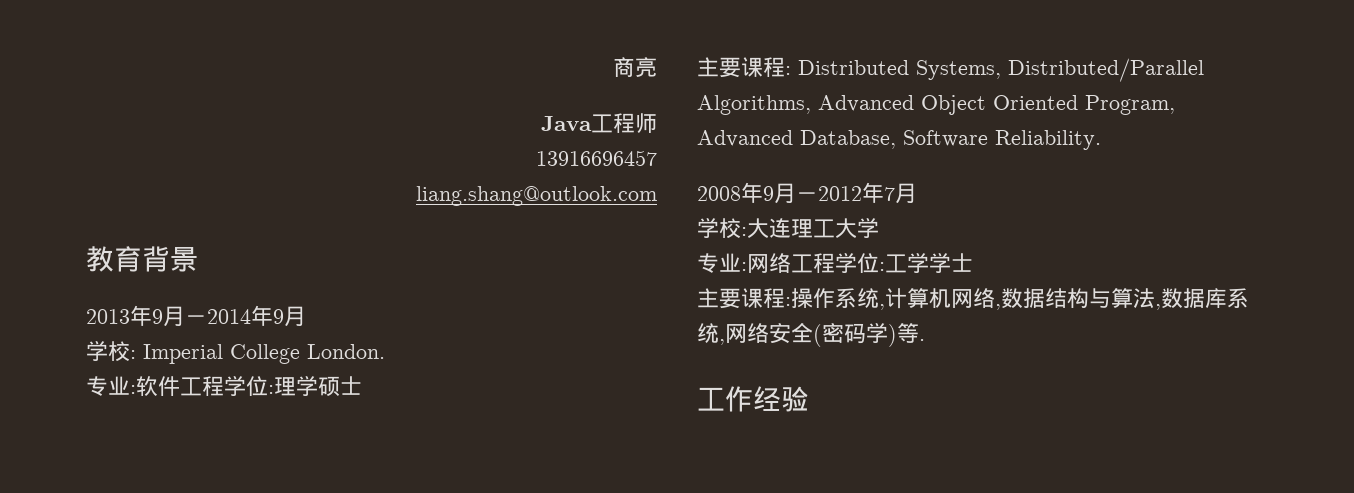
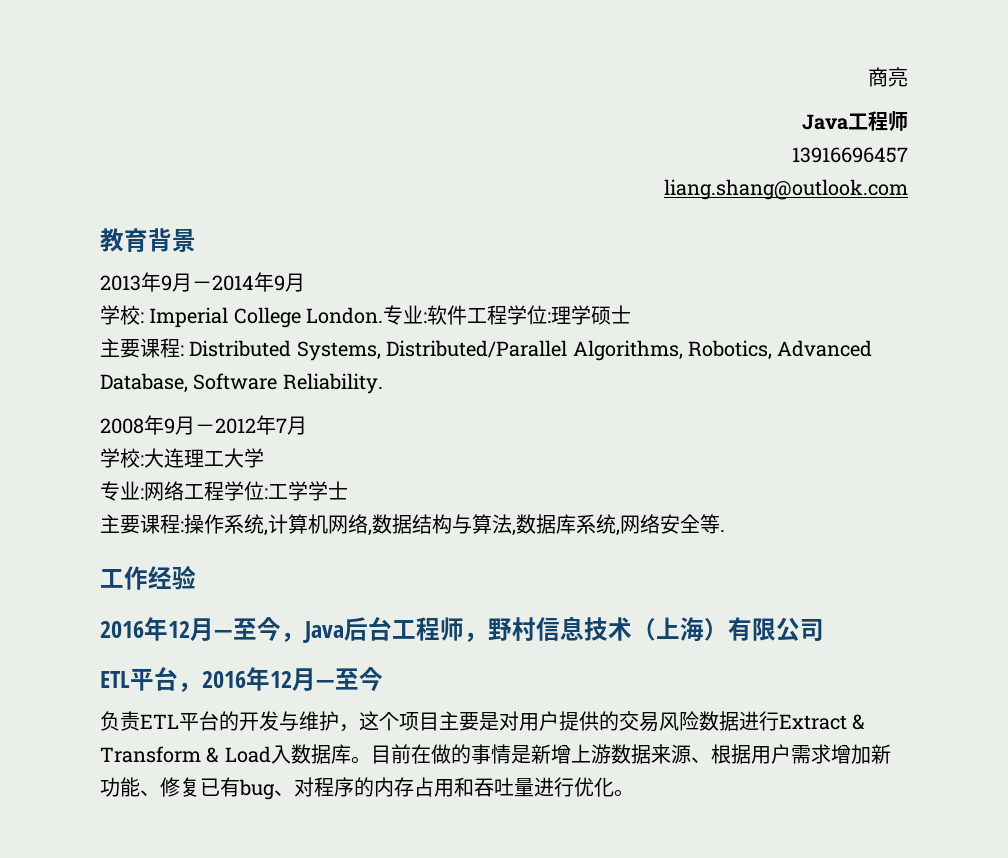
(385, 351) // -> (384, 315) none
[818,95,1175,115] Advanced Object Oriented Program, -> [687,340,772,360] Robotics,
[813,323,897,347] (密码学) -> (700, 523) none
(809, 399) none -> [100,616,824,643] [100,667,383,692] [100,711,866,732] [100,744,891,764] [100,777,634,800] // 2016年12月—至今，Java后台工程师，野村信息技术（上海）有限公司 // ETL平台，2016年12月—至今 // 负责ETL平台的开发与维护，这个项目主要是对用户提供的交易风险数据进行Extract & Transform & Load入数据库。目前在做的事情是新增上游数据来源、根据用户需求增加新功能、修复已有bug、对程序的内存占用和吞吐量进行优化。

